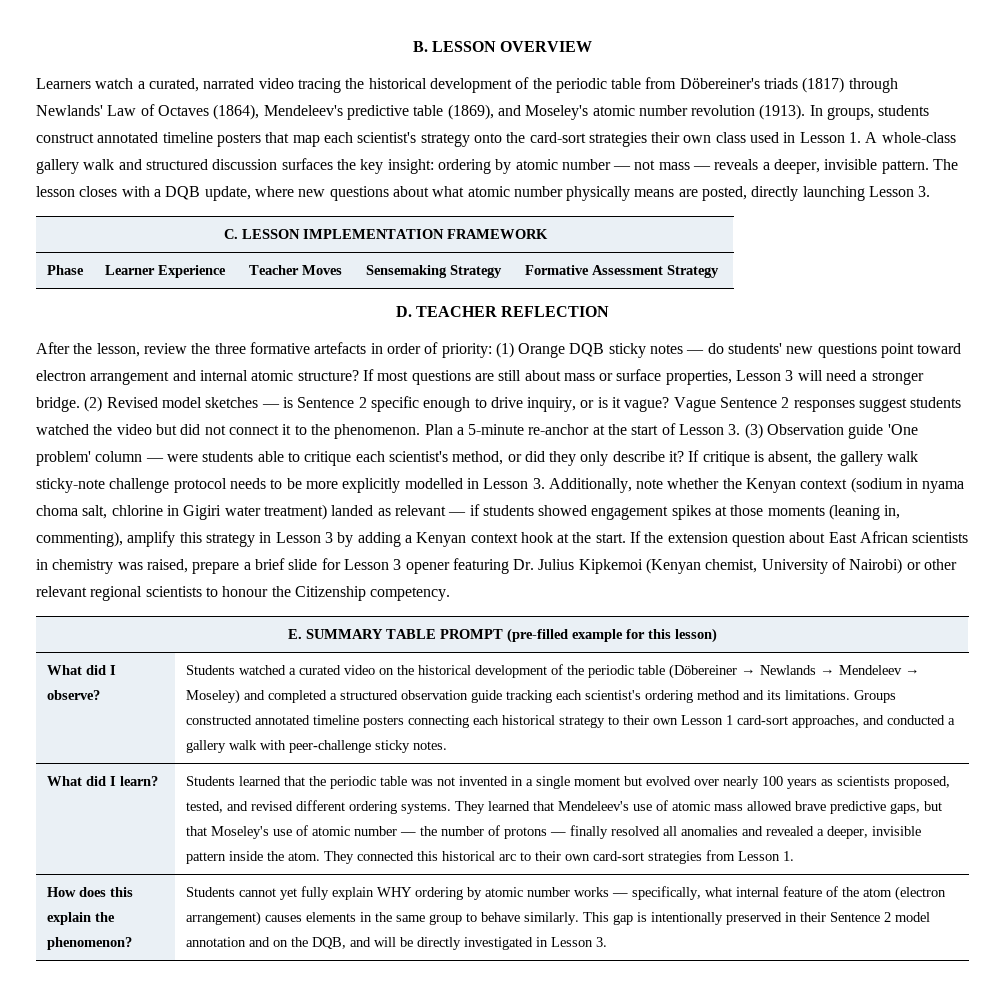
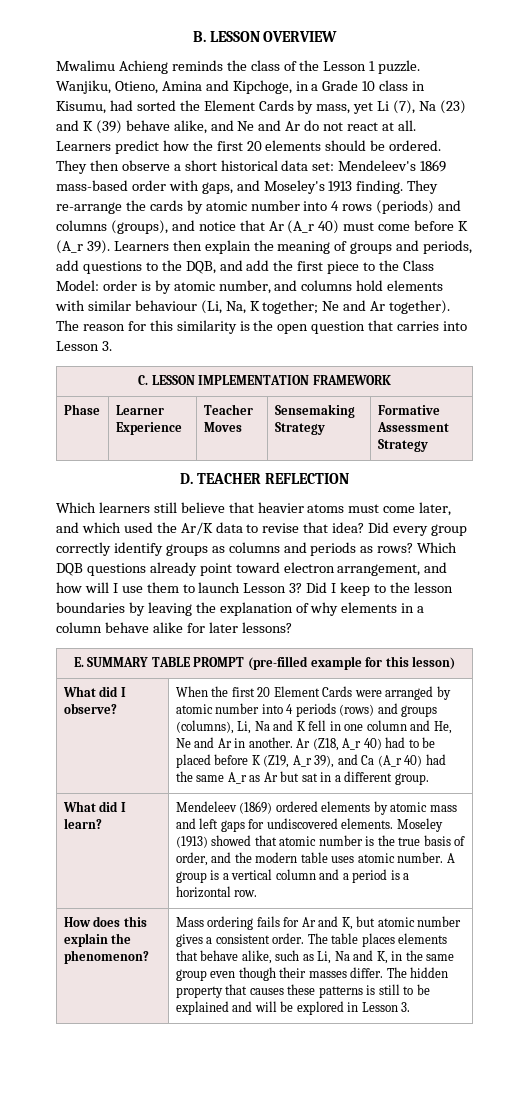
[36,77,898,93] [36,104,930,120] [36,132,956,147] [36,158,959,174] [36,186,865,201] Learners watch a curated, narrated video tracing the historical development of the periodic table from Döbereiner's triads (1817) through Newlands' Law of Octaves (1864), Mendeleev's predictive table (1869), and Moseley's atomic number revolution (1913). In groups, students construct annotated timeline posters that map each scientist's strategy onto the card-sort strategies their own class used in Lesson 1. A whole-class gallery walk and structured discussion surfaces the key insight: ordering by atomic number — not mass — reveals a deeper, invisible pattern. The lesson closes with a DQB update, where new questions about what atomic number physically means are posted, directly launching -> [56,60,421,74] [56,80,426,94] [56,100,466,114] [56,120,416,134] [56,140,442,154] [56,160,447,174] [56,180,439,194] [56,200,462,214] [56,220,469,234] [56,240,473,254] [56,260,434,274] [56,280,444,294] [55,300,451,314] [56,320,468,334] Mwalimu Achieng reminds the class of the Lesson 1 puzzle. Wanjiku, Otieno, Amina and Kipchoge, in a Grade 10 class in Kisumu, had sorted the Element Cards by mass, yet Li (7), Na (23) and K (39) behave alike, and Ne and Ar do not react at all. Learners predict how the first 20 elements should be ordered. They then observe a short historical data set: Mendeleev's 1869 mass-based order with gaps, and Moseley's 1913 finding. They re-arrange the cards by atomic number into 4 rows (periods) and columns (groups), and notice that Ar (A_r 40) must come before K (A_r 39). Learners then explain the meaning of groups and periods, add questions to the DQB, and add the first piece to the Class Model: order is by atomic number, and columns hold elements with similar behaviour (Li, Na, K together; Ne and Ar together). The reason for this similarity is the open question that carries into
[36,342,962,358] [36,369,924,385] [36,396,962,412] [36,423,918,439] [36,450,919,466] [36,477,965,493] [36,504,901,520] [36,531,969,547] [36,558,958,574] [36,586,451,601] After the lesson, review the three formative artefacts in order of priority: (1) Orange DQB sticky notes — do students' new questions point toward electron arrangement and internal atomic structure? If most questions are still about mass or surface properties, Lesson 3 will need a stronger bridge. (2) Revised model sketches — is Sentence 2 specific enough to drive inquiry, or is it vague? Vague Sentence 2 responses suggest students watched the video but did not connect it to the phenomenon. Plan a 5-minute re-anchor at the start of Lesson 3. (3) Observation guide 'One problem' column — were students able to critique each scientist's method, or did they only describe it? If critique is absent, the gallery walk sticky-note challenge protocol needs to be more explicitly modelled in Lesson 3. Additionally, note whether the Kenyan context (sodium in nyama choma salt, chlorine in Gigiri water treatment) landed as relevant — if students showed engagement spikes at those moments (leaning in, commenting), amplify this strategy in Lesson 3 by adding a Kenyan context hook at the start. If the extension question about East African scientists in chemistry was raised, prepare a brief slide for Lesson 3 opener featuring Dr. Julius Kipkemoi (Kenyan chemist, University of Nairobi) or other relevant regional scientists to honour the Citizenship competency. -> [56,502,452,516] [56,522,467,536] [56,542,458,556] [56,562,448,576] [56,582,453,596] [56,602,425,616] [56,622,292,633] Which learners still believe that heavier atoms must come later, and which used the Ar/K data to revise that idea? Did every group correctly identify groups as columns and periods as rows? Which DQB questions already point toward electron arrangement, and how will I use them to launch Lesson 3? Did I keep to the lesson boundaries by leaving the explanation of why elements in a column behave alike for later lessons?
[185,664,920,679] [185,689,896,704] [185,715,955,728] [185,740,447,753] [46,776,158,786] [185,776,950,789] [185,800,942,814] [185,825,921,839] [185,850,794,864] Students watched a curated video on the historical development of the periodic table (Döbereiner → Newlands → Mendeleev → Moseley) and completed a structured observation guide tracking each scientist's ordering method and its limitations. Groups constructed annotated timeline posters connecting each historical strategy to their own Lesson 1 card-sort approaches, and conducted a gallery walk with peer-challenge sticky notes. // What did I learn? | Students learned that the periodic table was not invented in a single moment but evolved over nearly 100 years as scientists proposed, tested, and revised different ordering systems. They learned that Mendeleev's use of atomic mass allowed brave predictive gaps, but that Moseley's use of atomic number — the number of protons — finally resolved all anomalies and revealed a deeper, invisible pattern inside the atom. They connected this historical arc to their own card-sort strategies from Lesson 1. -> [175,686,451,700] [175,703,438,717] [175,720,452,734] [175,737,436,751] [175,754,446,768] [175,771,429,785] [62,801,126,812] [63,818,102,829] [175,801,457,815] [175,818,443,832] [175,835,466,848] [175,852,455,866] [175,869,410,883] [175,886,258,898] When the first 20 Element Cards were arranged by atomic number into 4 periods (rows) and groups (columns), Li, Na and K fell in one column and He, Ne and Ar in another. Ar (Z18, A_r 40) had to be placed before K (Z19, A_r 39), and Ca (A_r 40) had the same A_r as Ar but sat in a different group. // What did I learn? | Mendeleev (1869) ordered elements by atomic mass and left gaps for undiscovered elements. Moseley (1913) showed that atomic number is the true basis of order, and the modern table uses atomic number. A group is a vertical column and a period is a horizontal row.
[185,886,946,901] [185,911,930,926] [185,937,346,949] Students cannot yet fully explain WHY ordering by atomic number works — specifically, what internal feature of the atom (electron arrangement) causes elements in the same group to behave similarly. This gap is intentionally preserved in their Sentence 2 model annotation and on the DQB, -> [175,916,462,930] [175,933,448,947] [175,950,455,964] [175,967,449,981] [175,984,430,998] [175,1001,229,1015] Mass ordering fails for Ar and K, but atomic number gives a consistent order. The table places elements that behave alike, such as Li, Na and K, in the same group even though their masses differ. The hidden property that causes these patterns is still to be explained
[416,937,533,950] directly investigated -> [296,1001,344,1015] explored

